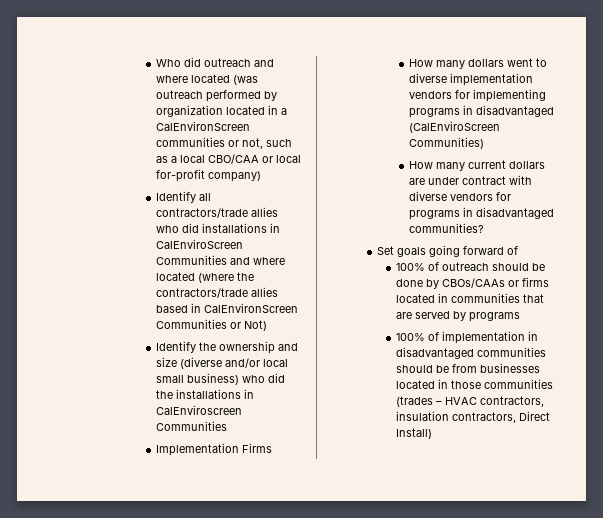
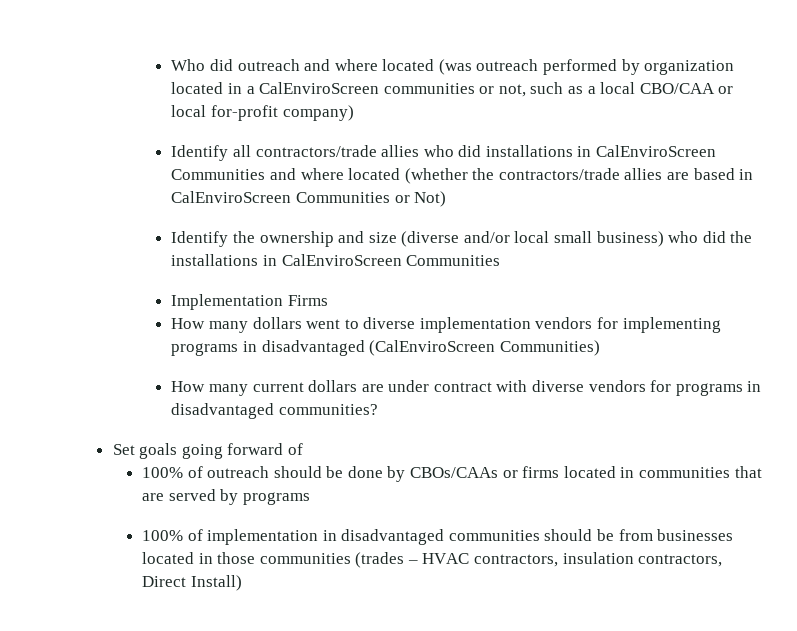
[155,121,250,131] CalEnvironScreen -> [259,82,380,94] CalEnviroScreen
[197,273,234,283] (where -> [404,168,468,184] (whether
(278, 292) none -> [667,172,690,180] are
[203,303,298,313] CalEnvironScreen -> [171,191,292,203] CalEnviroScreen
[155,405,242,415] CalEnviroscreen -> [281,254,402,266] CalEnviroScreen

